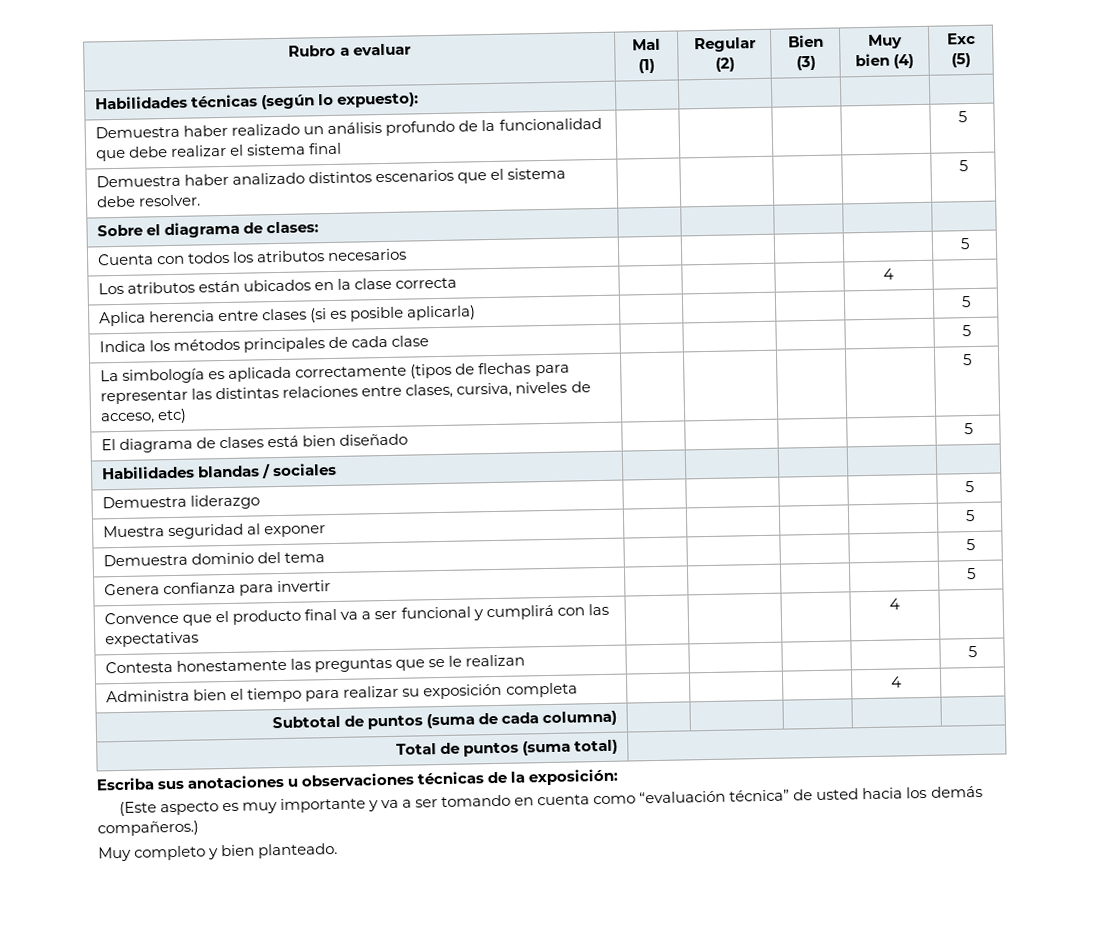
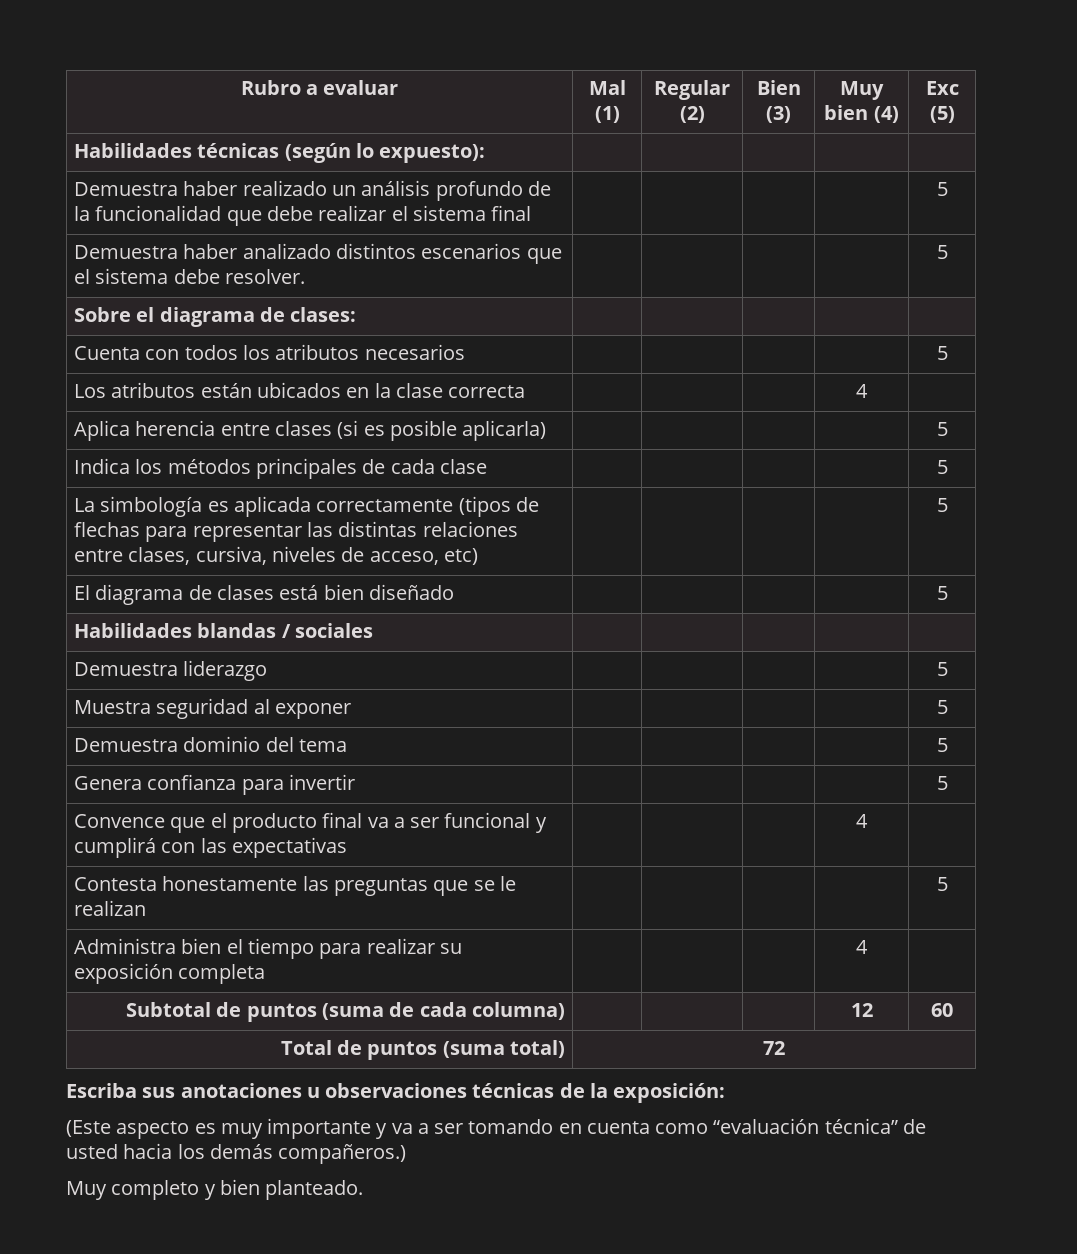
(617, 718) | -> [850,1003,873,1017] [931,1003,953,1017] 12 | 60
(618, 747) none -> [763,1041,785,1055] 72

